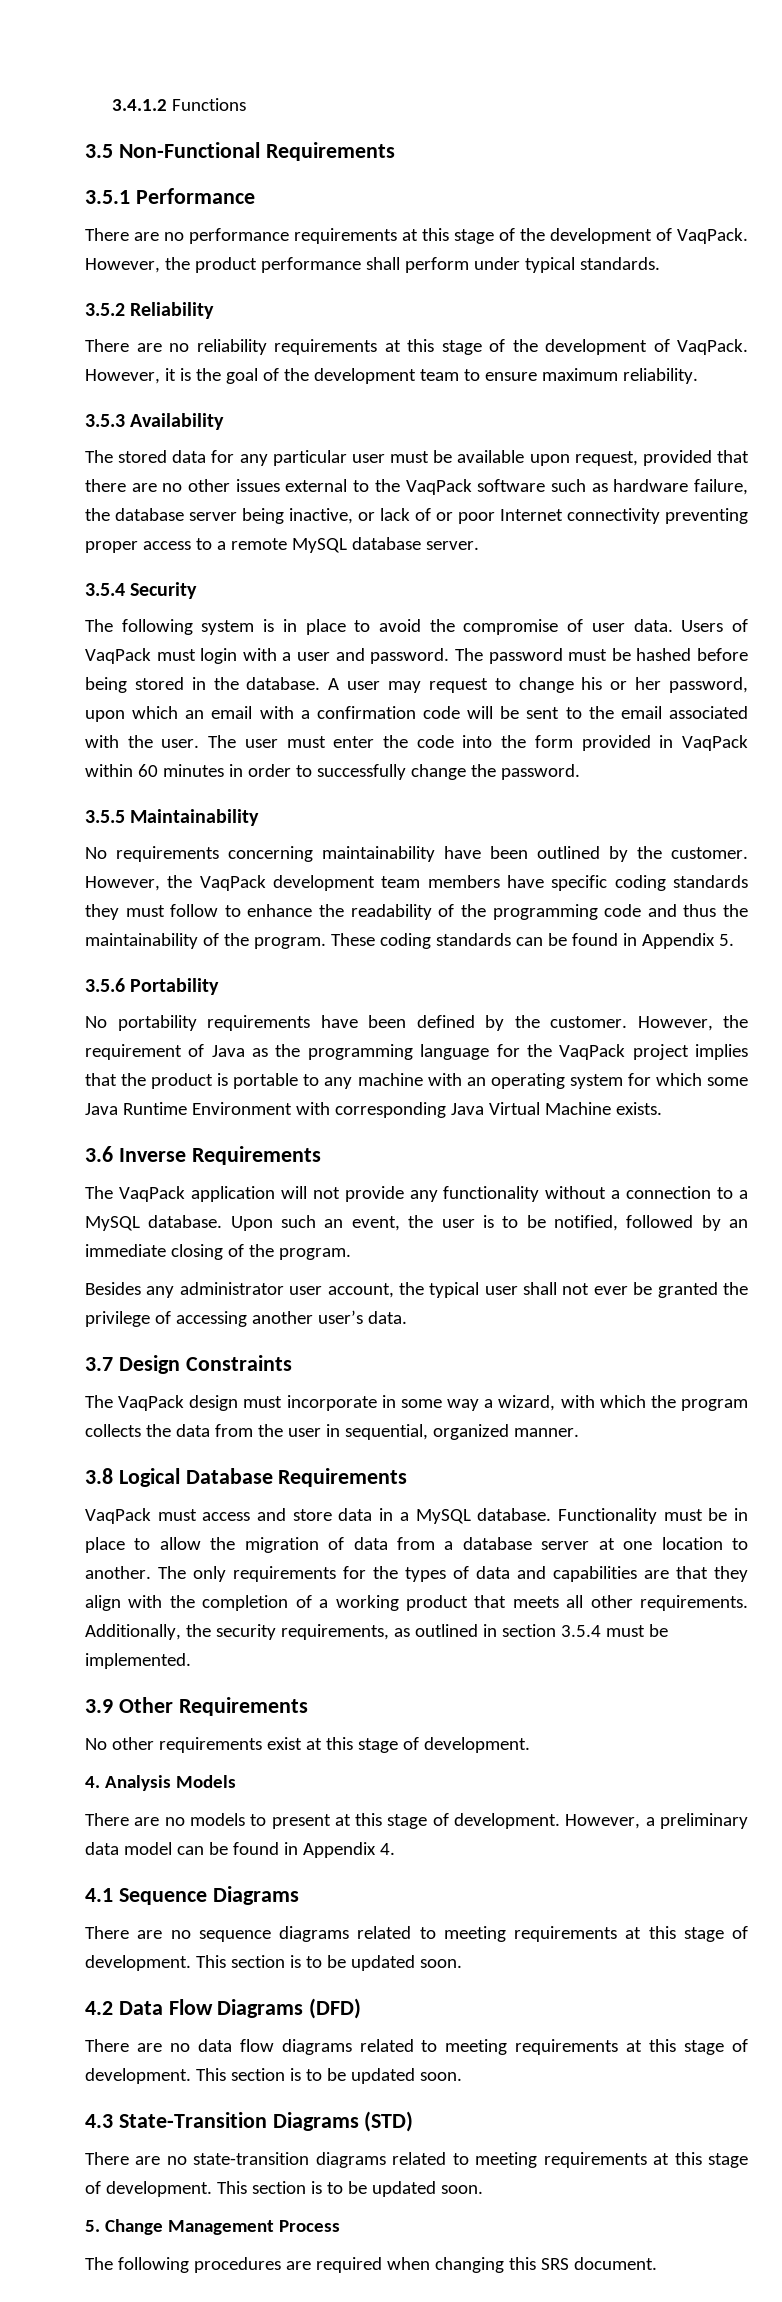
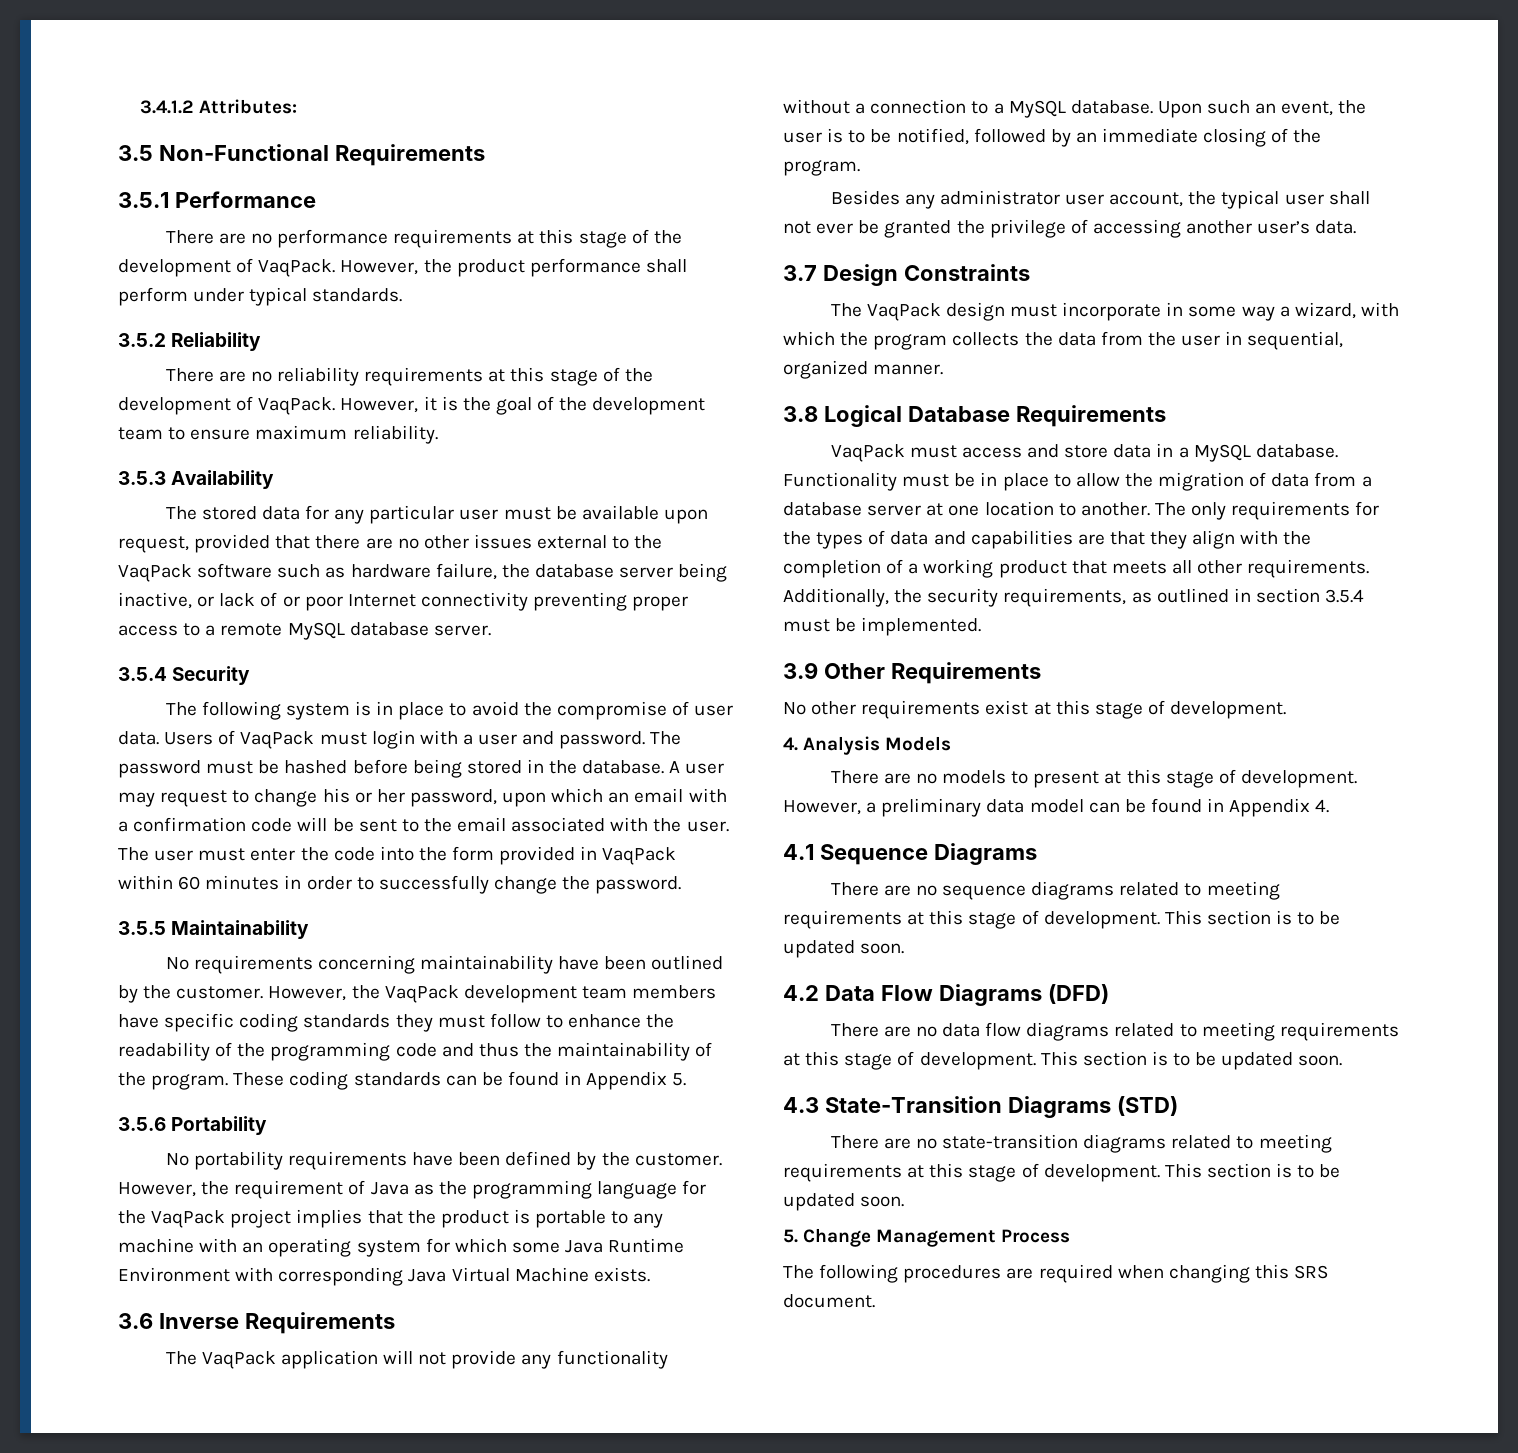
[171,98,246,111] Functions -> [199,99,298,114] Attributes:

